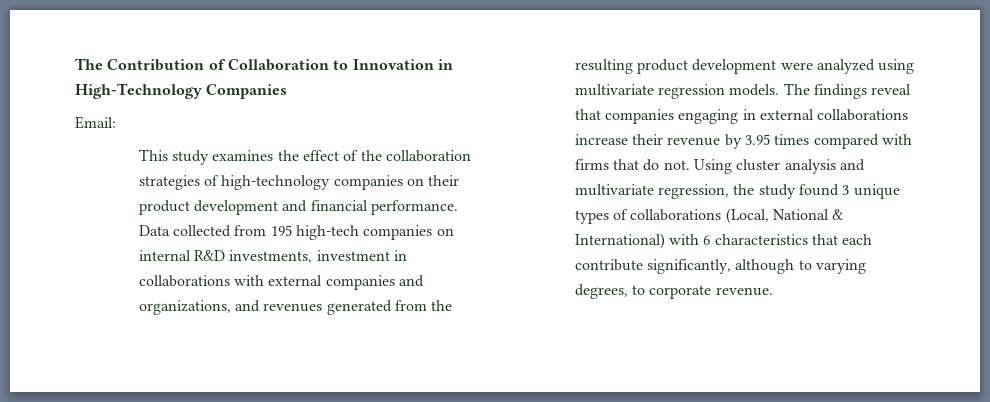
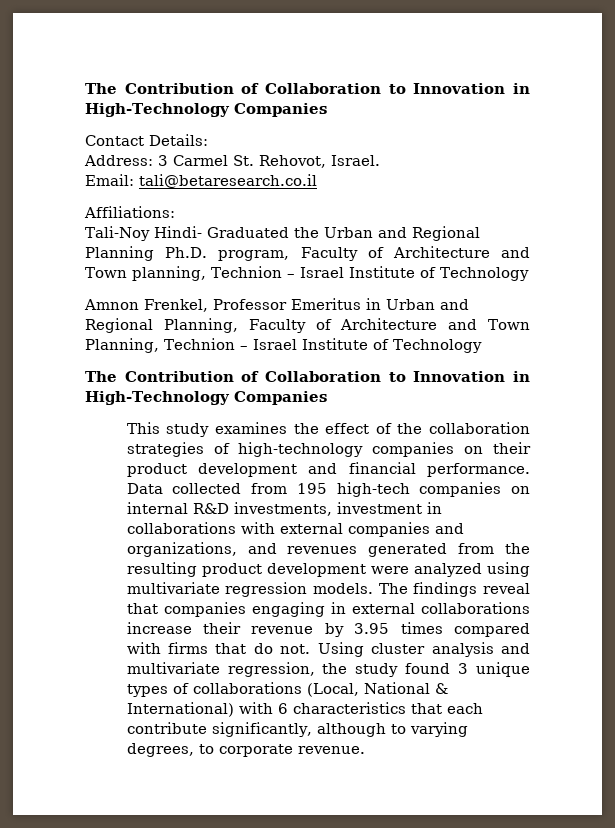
[75,58,453,71] [75,83,288,99] [75,116,116,129] The Contribution of Collaboration to Innovation in High-Technology Companies // Email: -> [85,83,530,94] [85,103,327,117] [85,134,208,146] [84,155,380,168] [85,174,317,188] [84,206,175,218] [85,226,480,241] [85,246,530,261] [85,266,529,281] [84,298,469,312] [85,318,531,333] [85,338,482,353] [85,371,530,382] [85,391,327,405] The Contribution of Collaboration to Innovation in High-Technology Companies // Contact Details: // Address: 3 Carmel St. Rehovot, Israel. // Email: tali@betaresearch.co.il // Affiliations: // Tali-Noy Hindi- Graduated the Urban and Regional Planning Ph.D. program, Faculty of Architecture and Town planning, Technion – Israel Institute of Technology // Amnon Frenkel, Professor Emeritus in Urban and Regional Planning, Faculty of Architecture and Town Planning, Technion – Israel Institute of Technology // The Contribution of Collaboration to Innovation in High-Technology Companies

